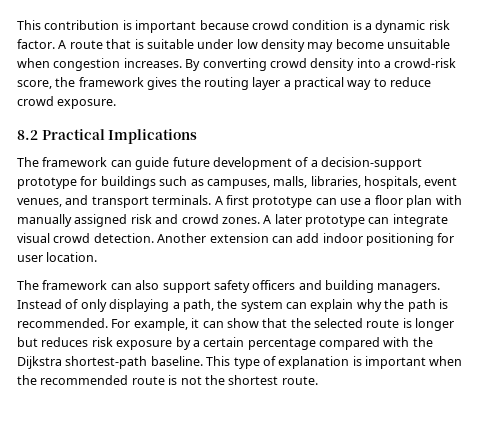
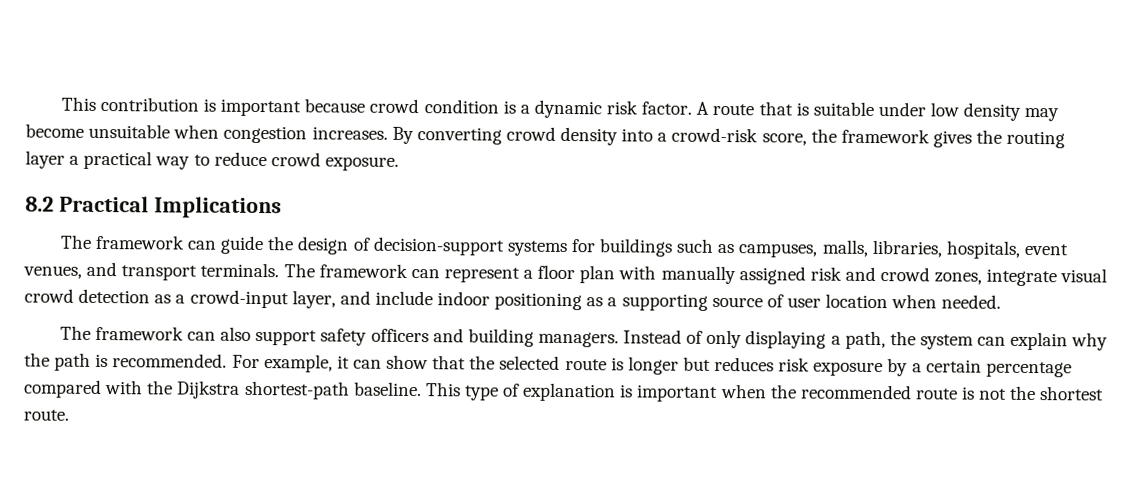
[172,157,422,170] [17,177,77,189] future development of a decision-support prototype -> [267,236,568,257] the design of decision-support systems
[214,195,361,208] A first prototype can use -> [283,263,520,283] The framework can represent
[221,214,448,227] [17,233,455,246] [17,252,98,262] zones. A later prototype can integrate visual crowd detection. Another extension can add indoor positioning for user location. -> [934,268,1108,287] [24,288,1002,311] zones, integrate visual crowd detection as a crowd-input layer, and include indoor positioning as a supporting source of user location when needed.

